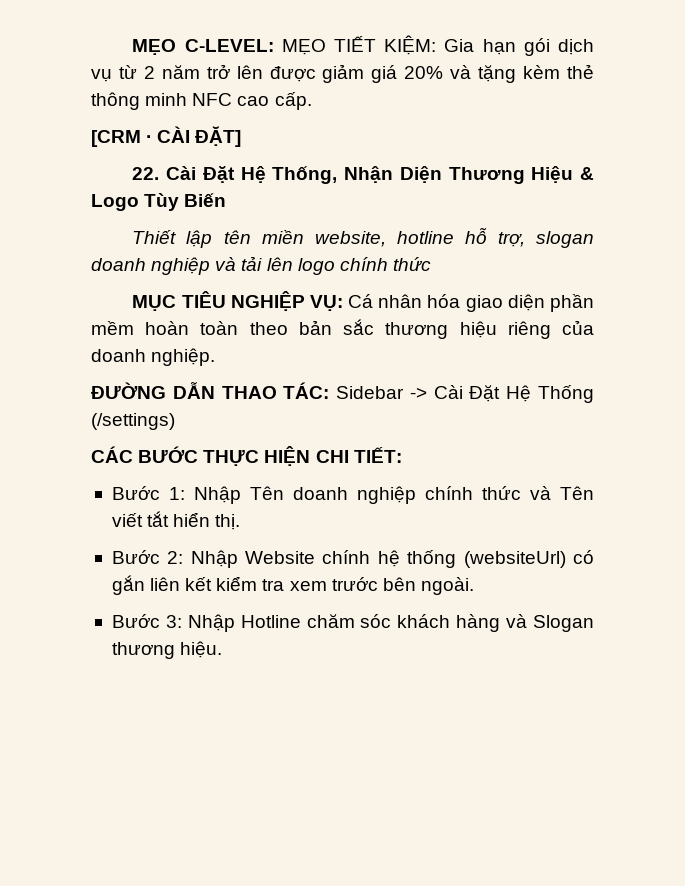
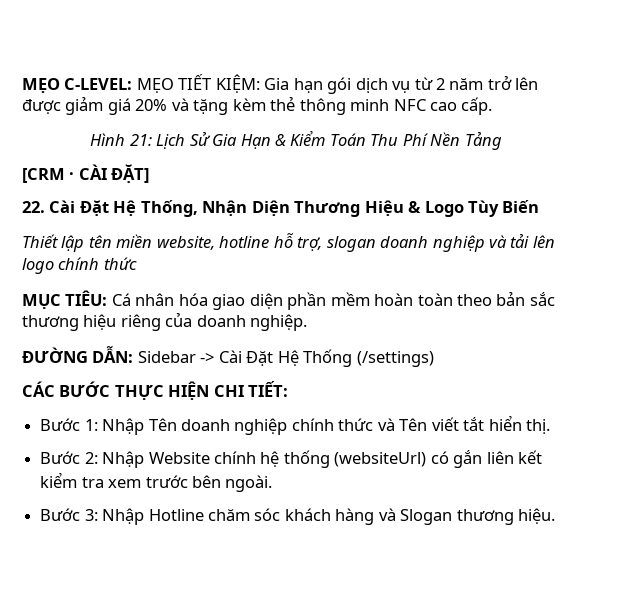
(312, 101) none -> [90,130,502,150] // Hình 21: Lịch Sử Gia Hạn & Kiểm Toán Thu Phí Nền Tảng
[181,291,343,311] TIÊU NGHIỆP VỤ: -> [65,290,108,306] TIÊU:
[172,382,330,399] DẪN THAO TÁC: -> [92,346,134,363] DẪN:

